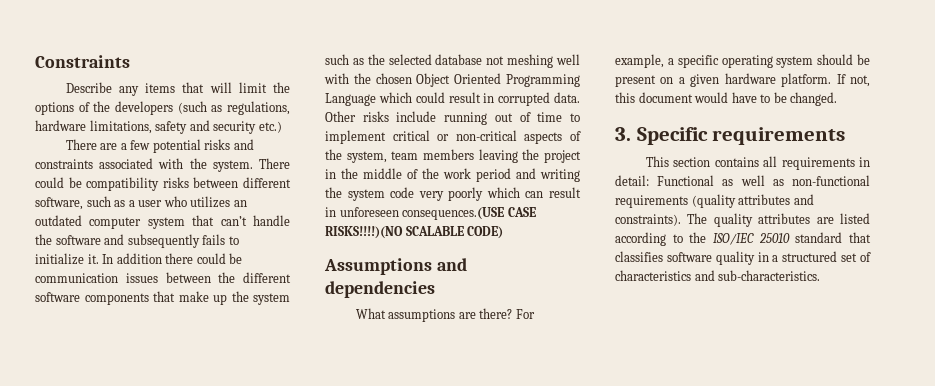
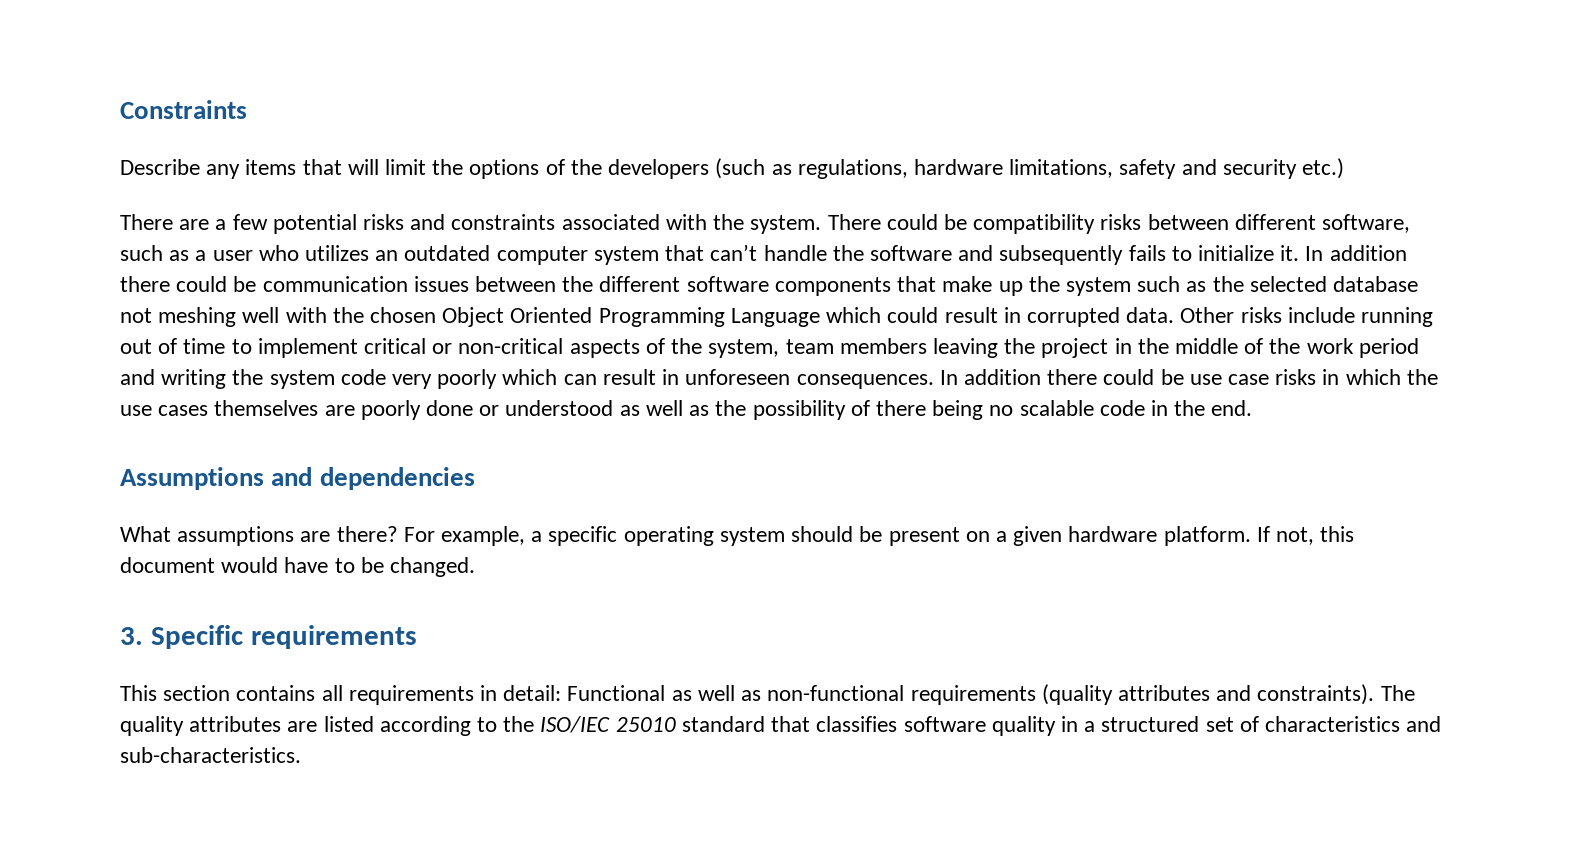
[402,207,536,220] [325,226,504,239] consequences.(USE CASE RISKS!!!!)(NO SCALABLE CODE) -> [796,369,1438,389] [120,400,1253,420] consequences. In addition there could be use case risks in which the use cases themselves are poorly done or understood as well as the possibility of there being no scalable code in the end.

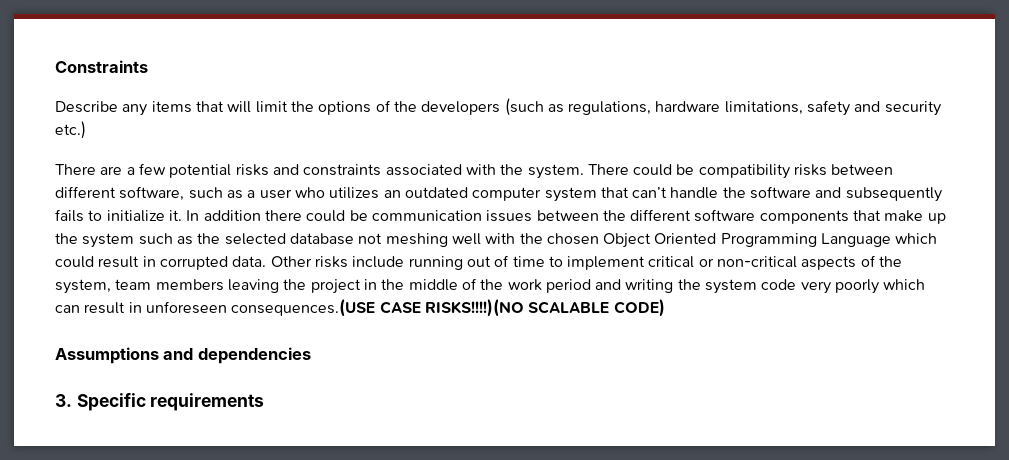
[796,369,1438,389] [120,400,1253,420] [120,467,475,490] [120,526,1355,546] [120,557,476,577] [120,625,417,649] [120,684,1415,705] [120,716,1442,736] [120,747,301,763] consequences. In addition there could be use case risks in which the use cases themselves are poorly done or understood as well as the possibility of there being no scalable code in the end. // Assumptions and dependencies // What assumptions are there? For example, a specific operating system should be present on a given hardware platform. If not, this document would have to be changed. // 3. Specific requirements // This section contains all requirements in detail: Functional as well as non-functional requirements (quality attributes and constraints). The quality attributes are listed according to the ISO/IEC 25010 standard that classifies software quality in a structured set of characteristics and sub-characteristics. -> [231,299,665,317] [55,347,311,364] [55,393,265,411] consequences.(USE CASE RISKS!!!!)(NO SCALABLE CODE) // Assumptions and dependencies // 3. Specific requirements

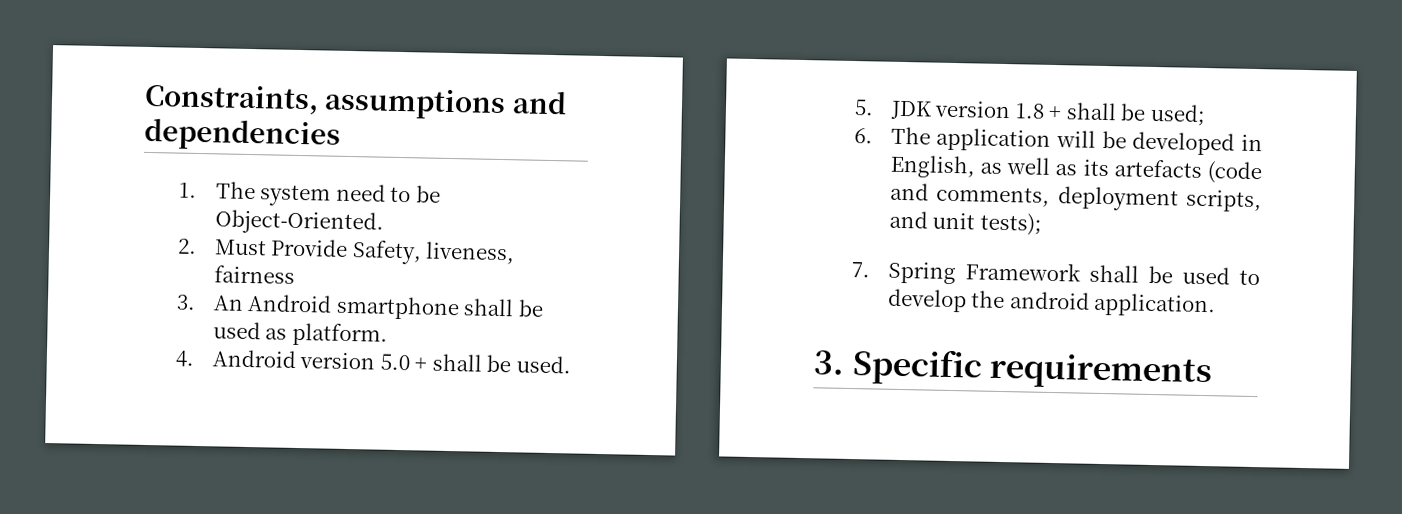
[55,60,148,73] [55,98,941,116] [55,121,86,139] [55,163,894,179] [55,186,942,202] [55,209,946,224] [55,233,938,248] [55,255,903,270] [55,278,926,294] [55,299,665,317] [55,347,311,364] Constraints // Describe any items that will limit the options of the developers (such as regulations, hardware limitations, safety and security etc.) // There are a few potential risks and constraints associated with the system. There could be compatibility risks between different software, such as a user who utilizes an outdated computer system that can’t handle the software and subsequently fails to initialize it. In addition there could be communication issues between the different software components that make up the system such as the selected database not meshing well with the chosen Object Oriented Programming Language which could result in corrupted data. Other risks include running out of time to implement critical or non-critical aspects of the system, team members leaving the project in the middle of the work period and writing the system code very poorly which can result in unforeseen consequences.(USE CASE RISKS!!!!)(NO SCALABLE CODE) // Assumptions and dependencies -> [144,83,567,121] [144,117,341,152] [179,181,441,207] [214,209,384,236] [177,238,516,265] [213,265,295,284] [176,293,544,321] [212,321,388,347] [175,349,571,374] [854,99,1206,126] [854,126,1263,156] [889,154,1262,185] [889,182,1262,213] [888,210,1042,236] [851,261,1260,286] [886,288,1217,318] Constraints, assumptions and dependencies // 1. The system need to be Object-Oriented. // 2. Must Provide Safety, liveness, fairness // 3. An Android smartphone shall be used as platform. // 4. Android version 5.0 + shall be used. // 5. JDK version 1.8 + shall be used; // 6. The application will be developed in English, as well as its artefacts (code and comments, deployment scripts, and unit tests); // 7. Spring Framework shall be used to develop the android application.

